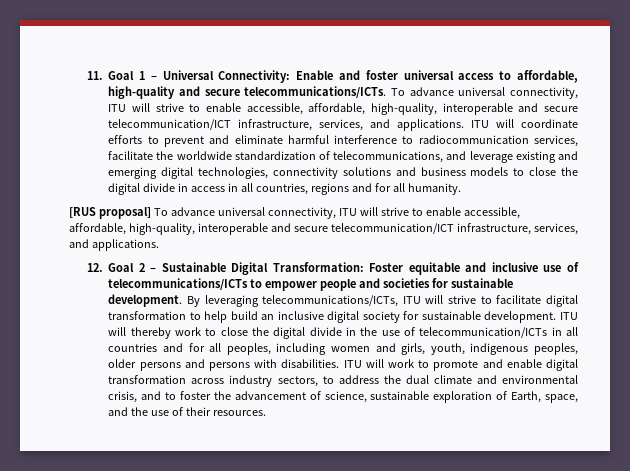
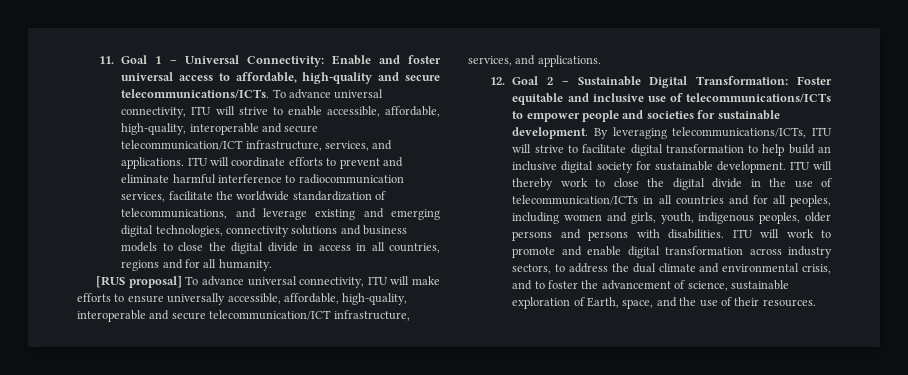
[380,207,461,216] strive to enable -> [412,276,441,285] [77,293,226,305] make efforts to ensure universally

